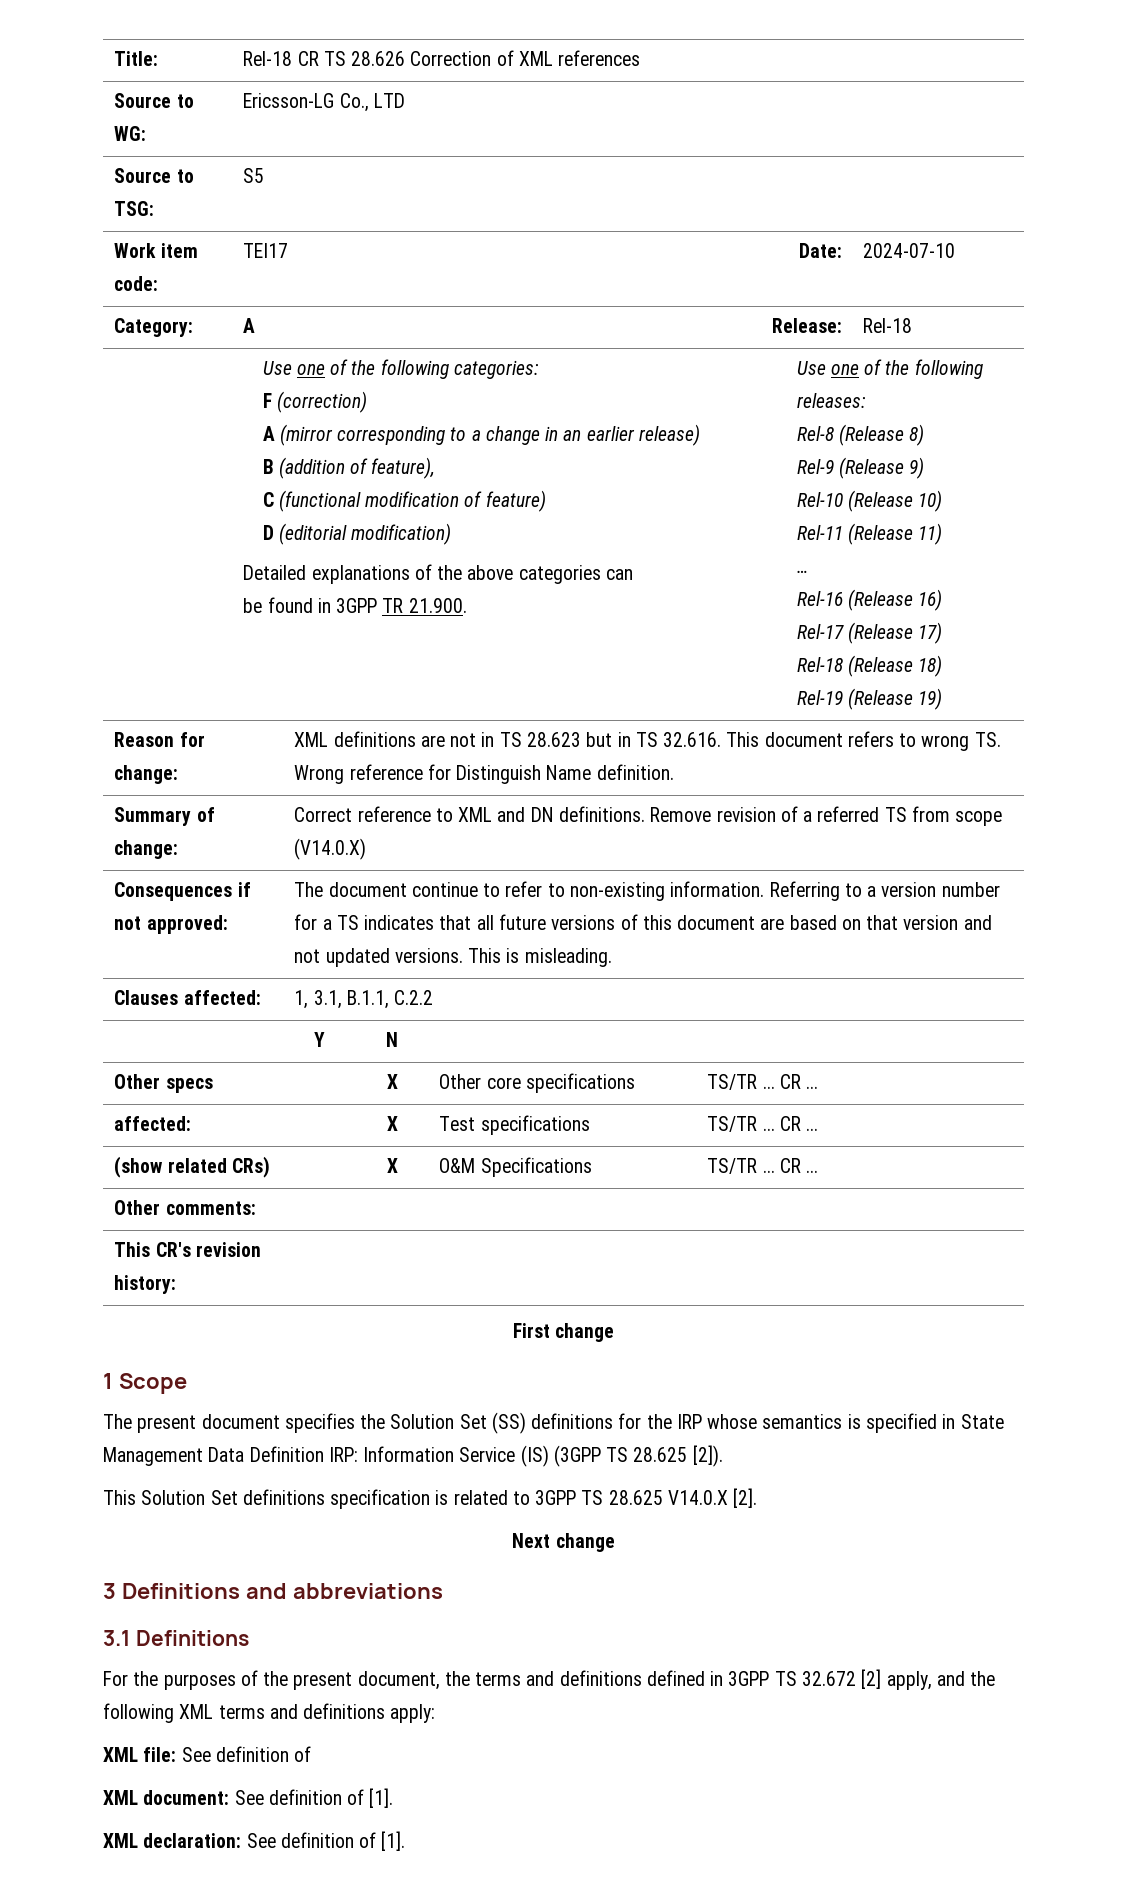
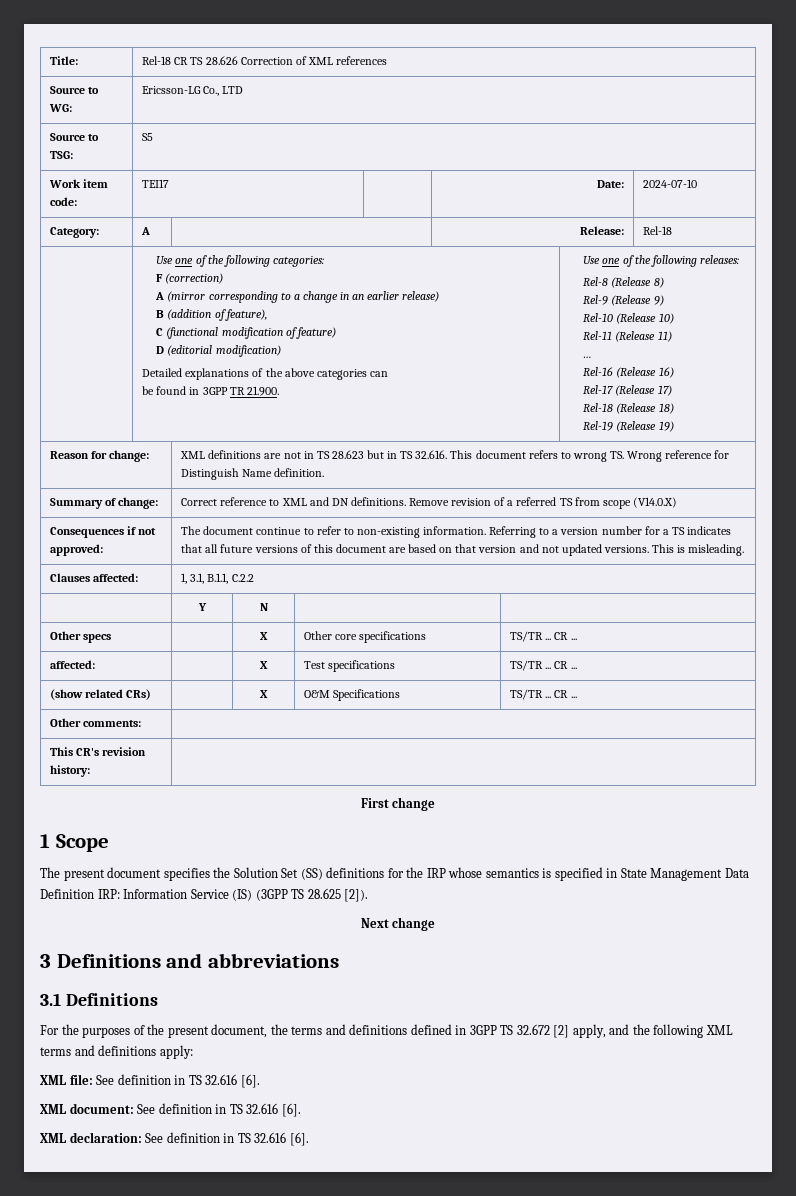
[103,1488,758,1509] // This Solution Set definitions specification is related to 3GPP TS 28.625 V14.0.X [2]. -> (369, 895) none
[294,1746,312,1762] of -> [174,1074,260,1088] in TS 32.616 [6].
[347,1788,394,1808] of [1]. -> [215,1103,301,1117] in TS 32.616 [6].
[359,1831,406,1851] of [1]. -> [223,1132,309,1146] in TS 32.616 [6].

